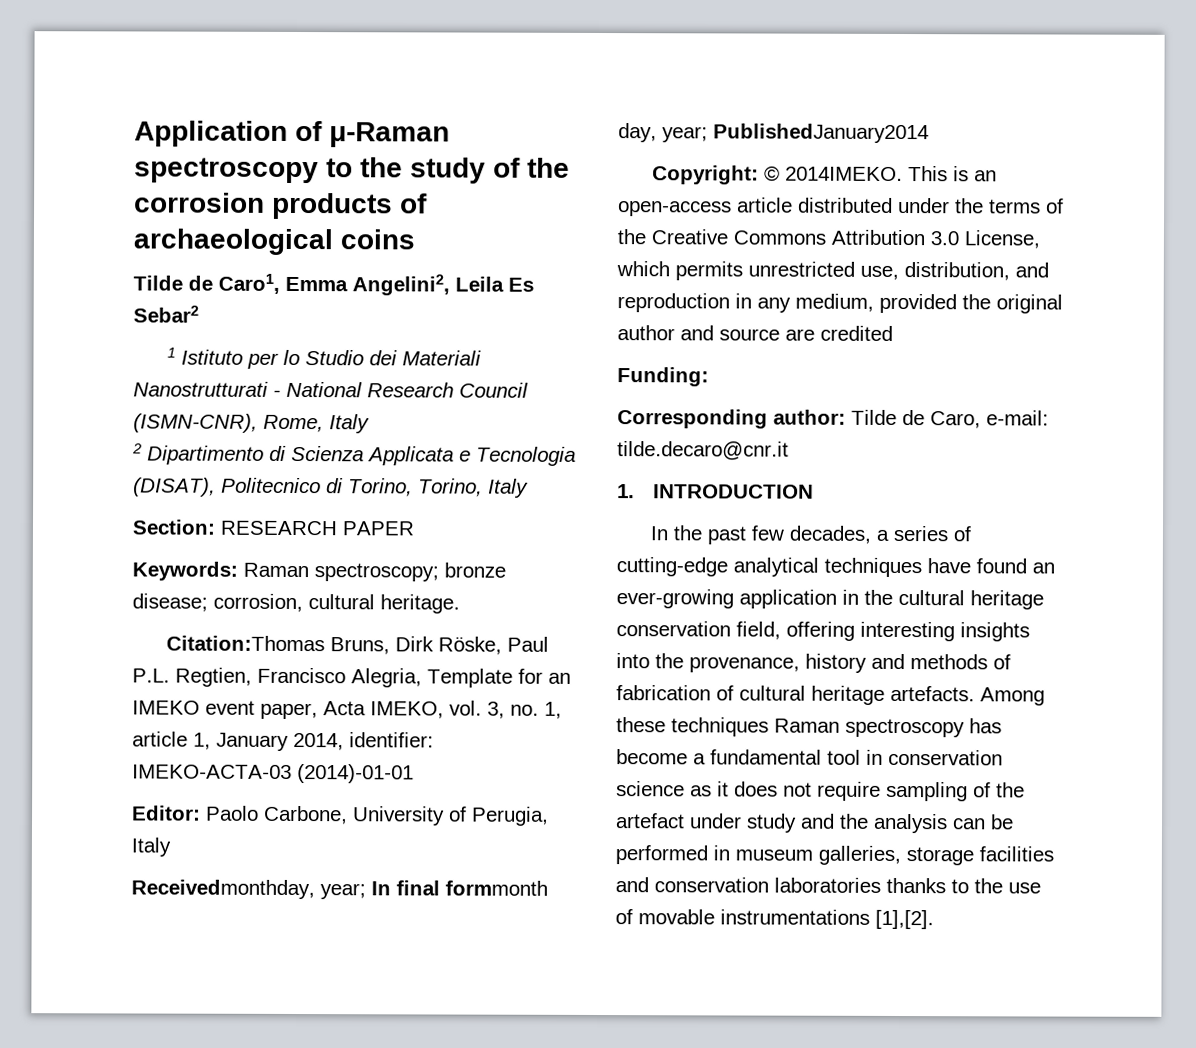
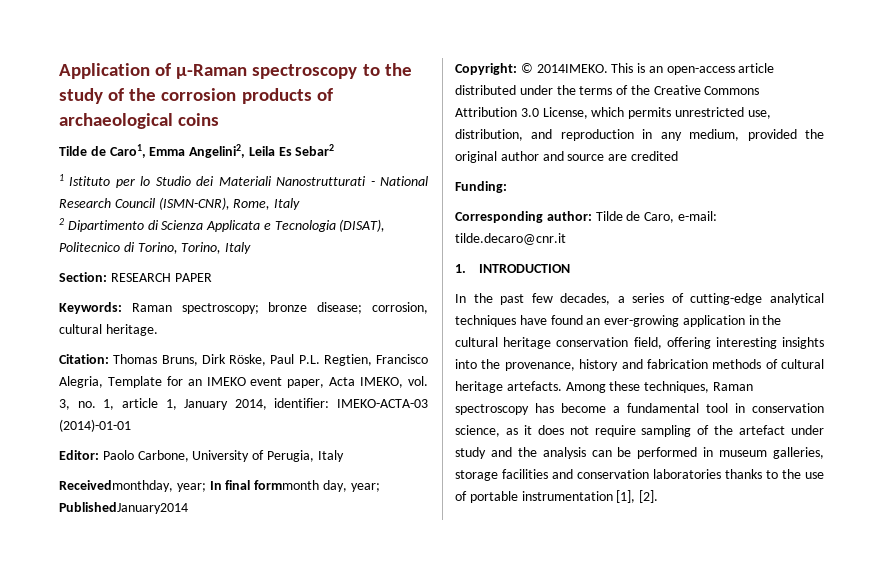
[165,635,325,652] Citation:Thomas -> [59,354,158,364] Citation: Thomas
(905, 661) none -> [646,359,708,369] fabrication
[616,685,734,701] fabrication of -> (778, 364) none
[671,717,769,737] techniques -> [644,381,710,393] techniques,
[616,781,685,797] science -> [455,425,500,437] science,
[638,909,934,930] movable instrumentations [1],[2]. -> [469,490,659,503] portable instrumentation [1], [2].

